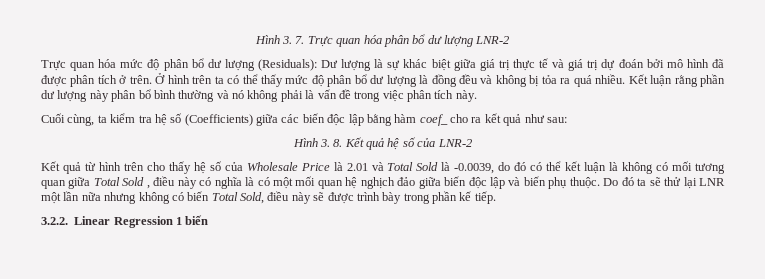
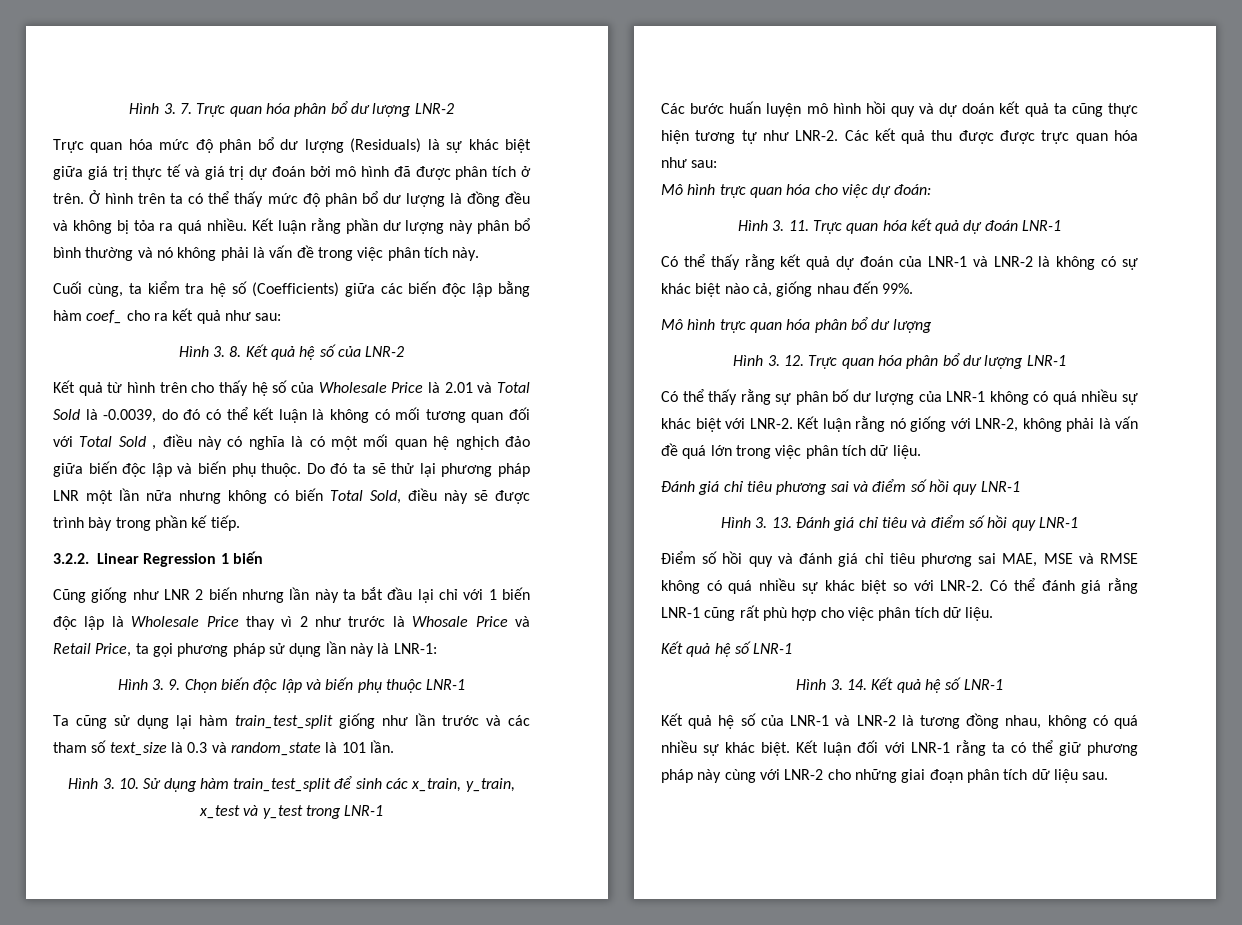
[257,59,372,71] (Residuals): Dư lượng -> [350,138,422,153] (Residuals)
[68,177,91,189] giữa -> [509,407,531,420] [53,436,73,447] đối với
(697, 183) none -> [441,463,531,477] phương pháp
(209, 220) none -> [53,587,530,603] [53,616,530,630] [53,641,437,657] [117,677,466,693] [53,713,530,729] [53,740,394,756] [68,776,515,792] [198,805,384,819] [661,101,1138,117] [661,128,1138,144] [661,157,718,168] [661,184,931,198] [737,218,1062,234] [661,254,1138,270] [661,281,914,297] [661,317,932,333] [733,353,1066,369] [661,389,1139,405] [661,416,1138,432] [661,443,921,459] [661,479,1020,495] [721,515,1078,531] [661,551,1138,567] [661,578,1138,594] [661,605,994,621] [661,641,793,657] [796,677,1003,693] [661,713,1138,729] [661,740,1138,756] [661,769,1109,783] // Cũng giống như LNR 2 biến nhưng lần này ta bắt đầu lại chỉ với 1 biến độc lập là Wholesale Price thay vì 2 như trước là Whosale Price và Retail Price, ta gọi phương pháp sử dụng lần này là LNR-1: // Hình 3. 9. Chọn biến độc lập và biến phụ thuộc LNR-1 // Ta cũng sử dụng lại hàm train_test_split giống như lần trước và các tham số text_size là 0.3 và random_state là 101 lần. // Hình 3. 10. Sử dụng hàm train_test_split để sinh các x_train, y_train, x_test và y_test trong LNR-1 // Các bước huấn luyện mô hình hồi quy và dự doán kết quả ta cũng thực hiện tương tự như LNR-2. Các kết quả thu được được trực quan hóa như sau: // Mô hình trực quan hóa cho việc dự đoán: // Hình 3. 11. Trực quan hóa kết quả dự đoán LNR-1 // Có thể thấy rằng kết quả dự đoán của LNR-1 và LNR-2 là không có sự khác biệt nào cả, giống nhau đến 99%. // Mô hình trực quan hóa phân bổ dư lượng // Hình 3. 12. Trực quan hóa phân bổ dư lượng LNR-1 // Có thể thấy rằng sự phân bố dư lượng của LNR-1 không có quá nhiều sự khác biệt với LNR-2. Kết luận rằng nó giống với LNR-2, không phải là vấn đề quá lớn trong việc phân tích dữ liệu. // Đánh giá chỉ tiêu phương sai và điểm số hồi quy LNR-1 // Hình 3. 13. Đánh giá chỉ tiêu và điểm số hồi quy LNR-1 // Điểm số hồi quy và đánh giá chỉ tiêu phương sai MAE, MSE và RMSE không có quá nhiều sự khác biệt so với LNR-2. Có thể đánh giá rằng LNR-1 cũng rất phù hợp cho việc phân tích dữ liệu. // Kết quả hệ số LNR-1 // Hình 3. 14. Kết quả hệ số LNR-1 // Kết quả hệ số của LNR-1 và LNR-2 là tương đồng nhau, không có quá nhiều sự khác biệt. Kết luận đối với LNR-1 rằng ta có thể giữ phương pháp này cùng với LNR-2 cho những giai đoạn phân tích dữ liệu sau.

